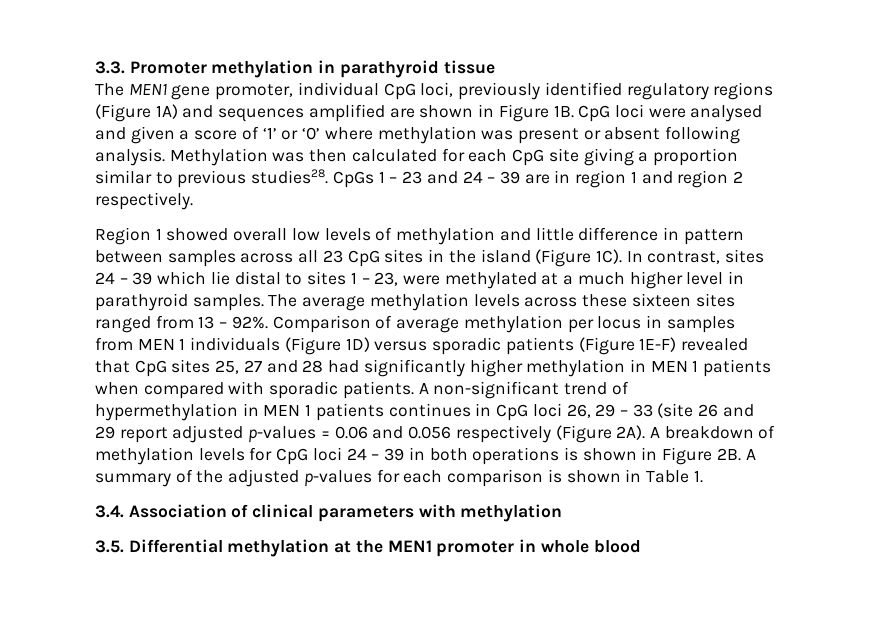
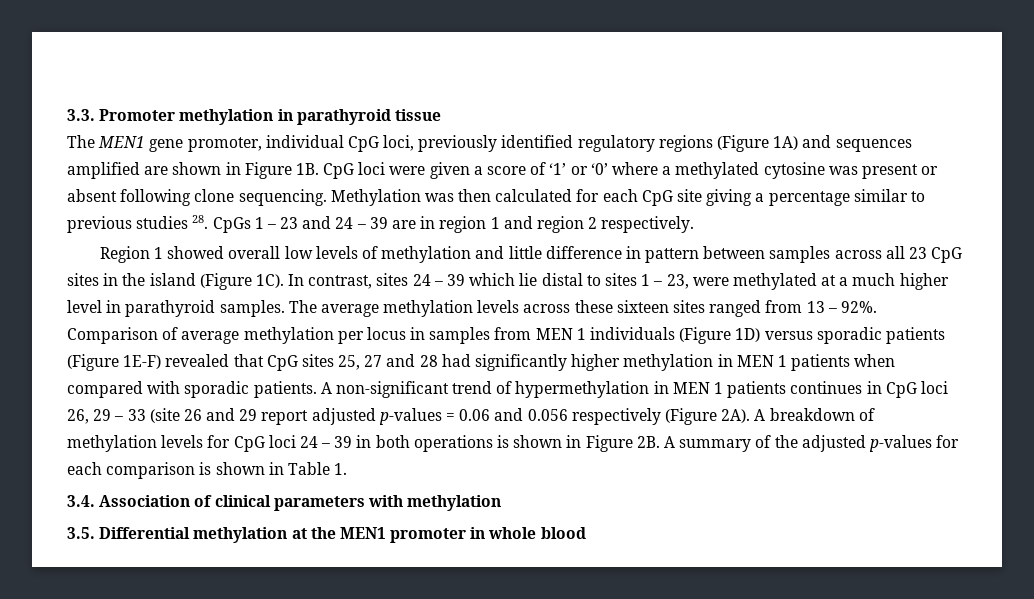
[690,105,763,122] [95,127,126,140] analysed and -> (426, 170) none
[377,126,477,144] methylation -> [662,162,825,179] a methylated cytosine
[95,148,165,166] analysis. -> [194,189,327,206] clone sequencing.
[652,148,738,166] proportion -> [768,191,850,206] percentage
[251,169,329,184] studies28. -> [136,215,209,229] studies 28.

